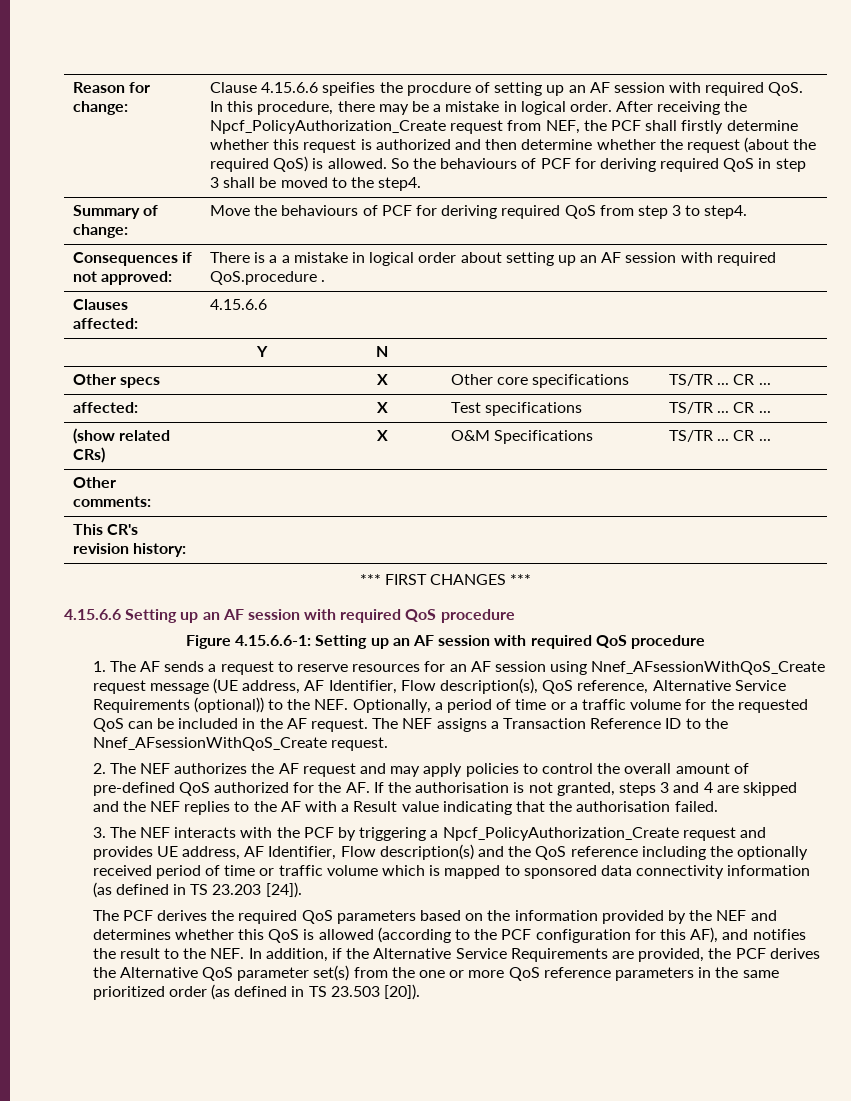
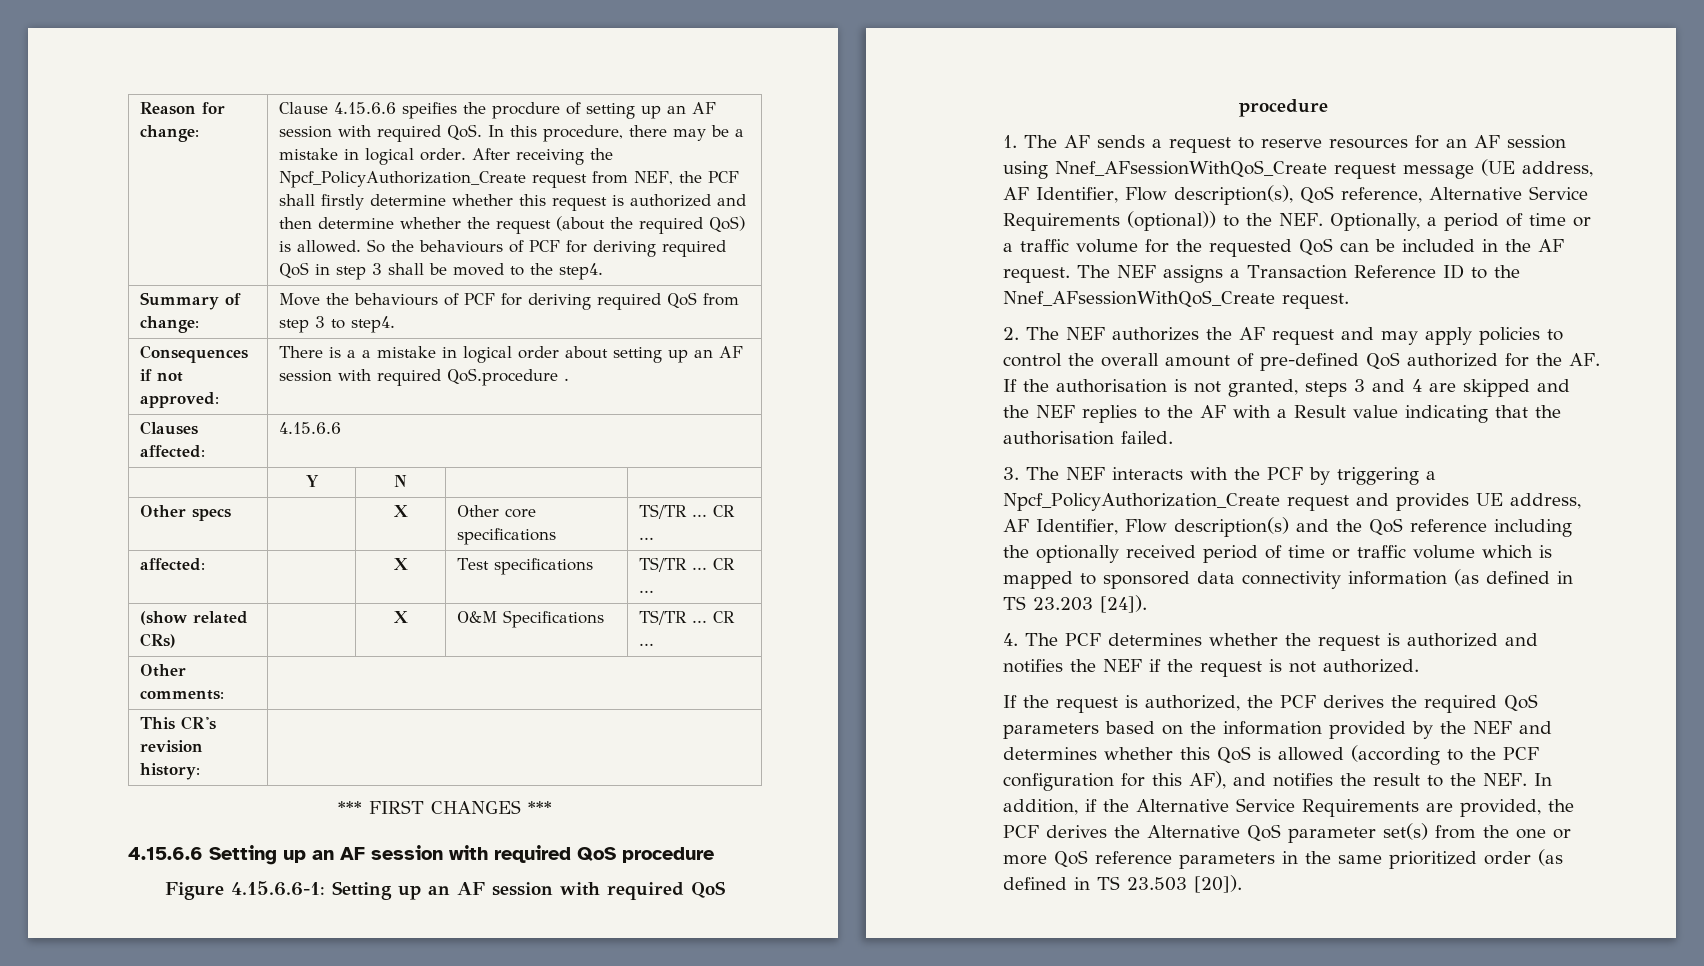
(302, 890) none -> [1002,633,1018,646] 4.
(153, 915) none -> [1107,633,1538,651] [1002,659,1419,677] [1002,695,1316,713] determines whether the request is authorized and notifies the NEF if the request is not authorized. // If the request is authorized, the PCF

